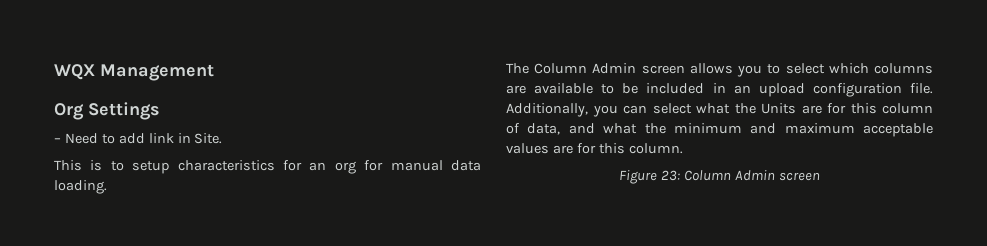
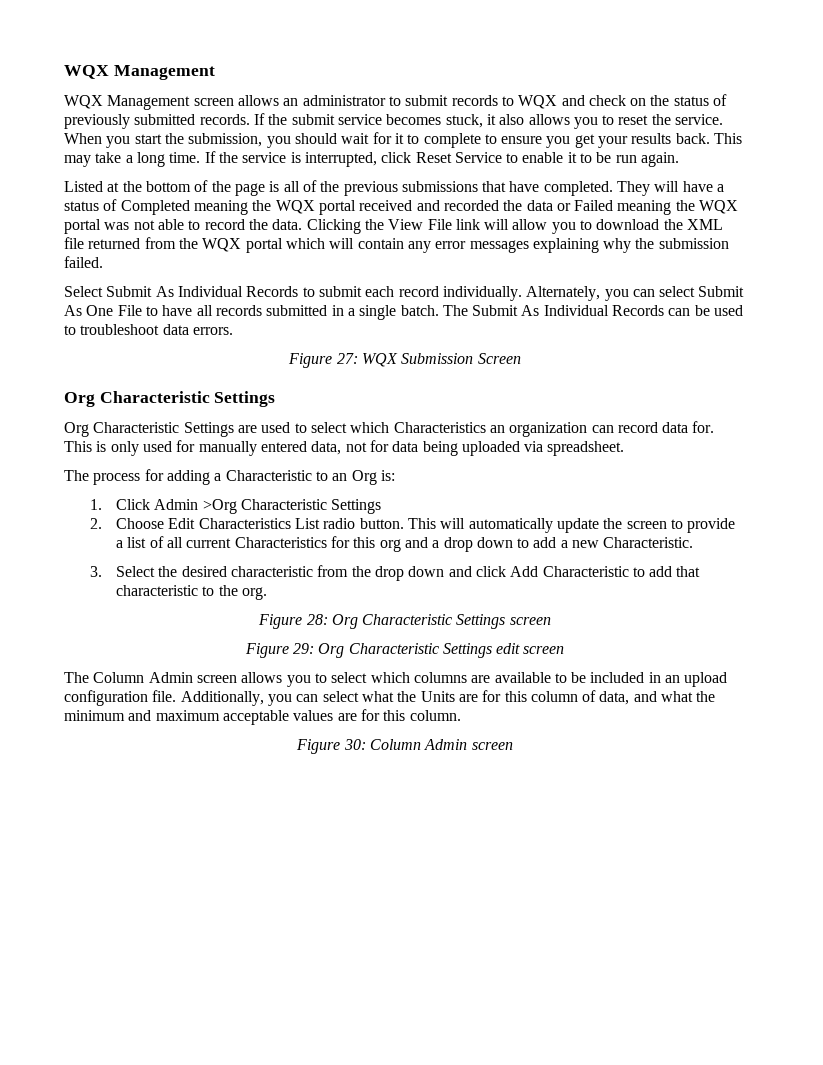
[54,64,214,81] [54,102,160,120] [54,133,223,144] [54,160,481,174] [54,180,107,194] WQX Management // Org Settings // – Need to add link in Site. // This is to setup characteristics for an org for manual data loading. -> [64,65,215,80] [64,94,728,110] [64,113,724,129] [64,132,743,148] [64,151,680,167] [64,180,725,196] [64,199,739,215] [64,219,724,234] [64,237,729,253] [64,256,103,268] [64,286,745,301] [64,305,744,320] [64,324,233,335] [288,353,521,368] [64,391,276,407] [64,421,715,437] [64,440,625,456] [64,469,395,485] [89,499,382,514] [89,518,736,533] [115,536,694,552] [89,565,701,581] [115,585,267,600] [258,614,551,629] [244,643,565,658] WQX Management // WQX Management screen allows an administrator to submit records to WQX and check on the status of previously submitted records. If the submit service becomes stuck, it also allows you to reset the service. When you start the submission, you should wait for it to complete to ensure you get your results back. This may take a long time. If the service is interrupted, click Reset Service to enable it to be run again. // Listed at the bottom of the page is all of the previous submissions that have completed. They will have a status of Completed meaning the WQX portal received and recorded the data or Failed meaning the WQX portal was not able to record the data. Clicking the View File link will allow you to download the XML file returned from the WQX portal which will contain any error messages explaining why the submission failed. // Select Submit As Individual Records to submit each record individually. Alternately, you can select Submit As One File to have all records submitted in a single batch. The Submit As Individual Records can be used to troubleshoot data errors. // Figure 27: WQX Submission Screen // Org Characteristic Settings // Org Characteristic Settings are used to select which Characteristics an organization can record data for. This is only used for manually entered data, not for data being uploaded via spreadsheet. // The process for adding a Characteristic to an Org is: // 1. Click Admin >Org Characteristic Settings // 2. Choose Edit Characteristics List radio button. This will automatically update the screen to provide a list of all current Characteristics for this org and a drop down to add a new Characteristic. // 3. Select the desired characteristic from the drop down and click Add Characteristic to add that characteristic to the org. // Figure 28: Org Characteristic Settings screen // Figure 29: Org Characteristic Settings edit screen
[661,170,681,181] 23: -> [343,739,366,750] 30:

